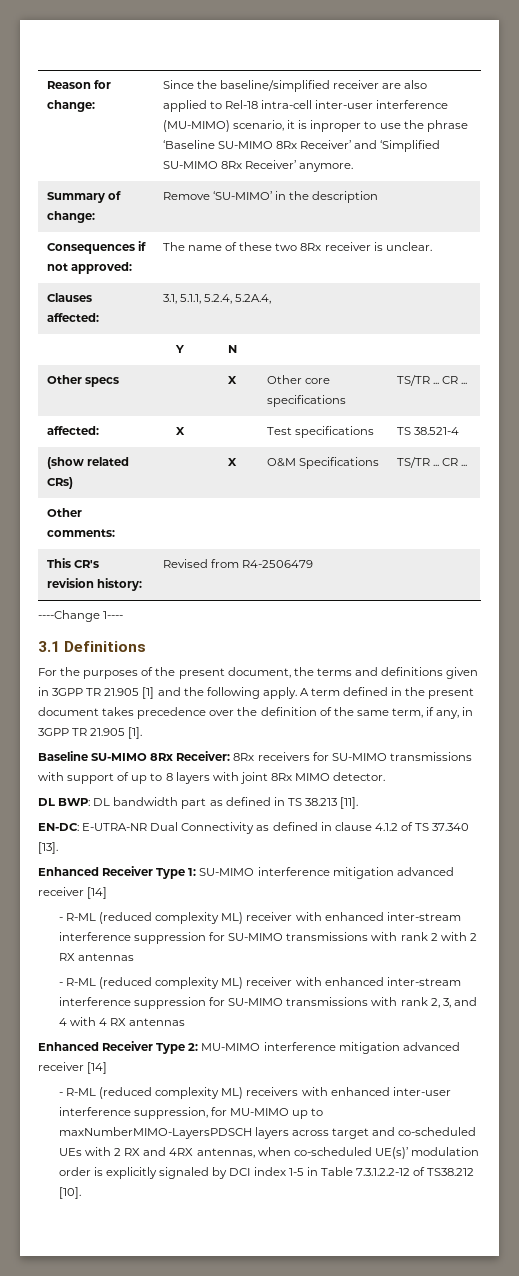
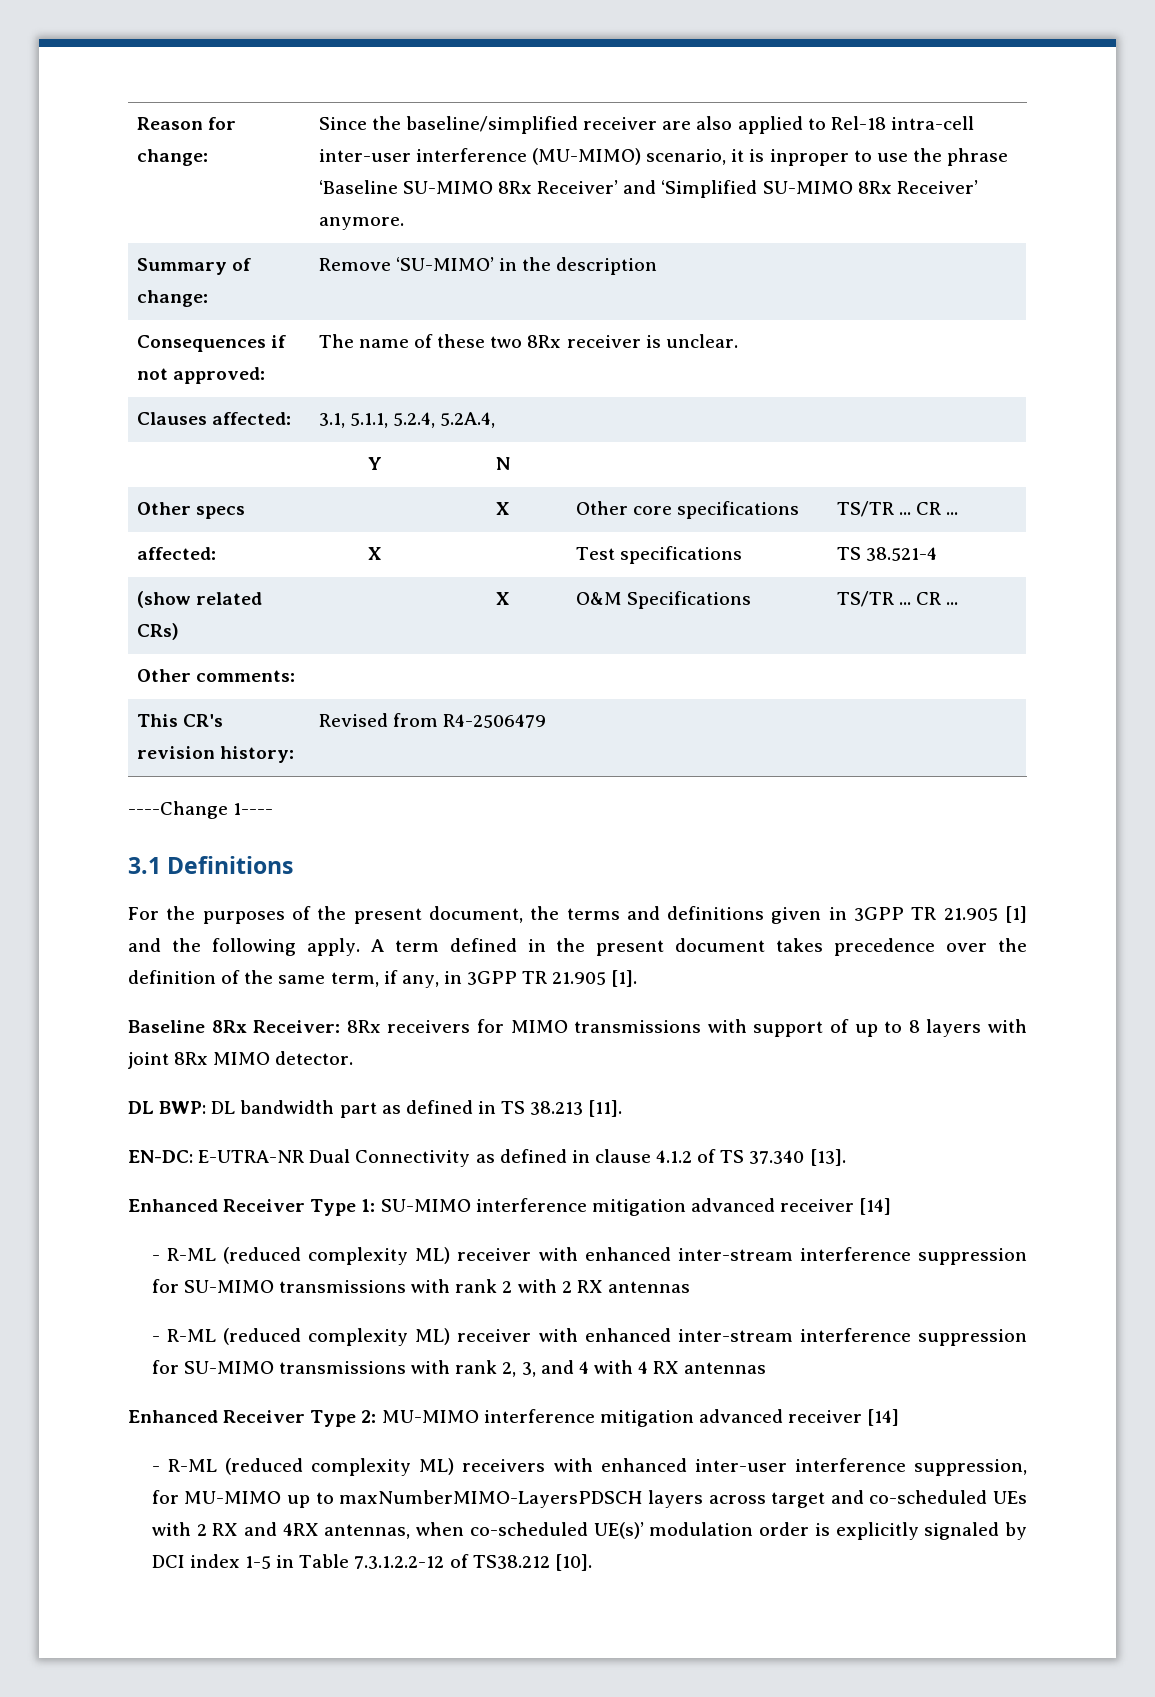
[91,753,148,761] SU-MIMO -> (205, 1026) none
[331,753,387,761] SU-MIMO -> [510,1020,568,1033] MIMO

